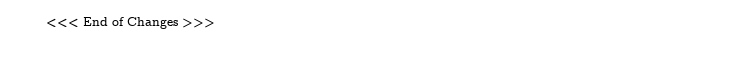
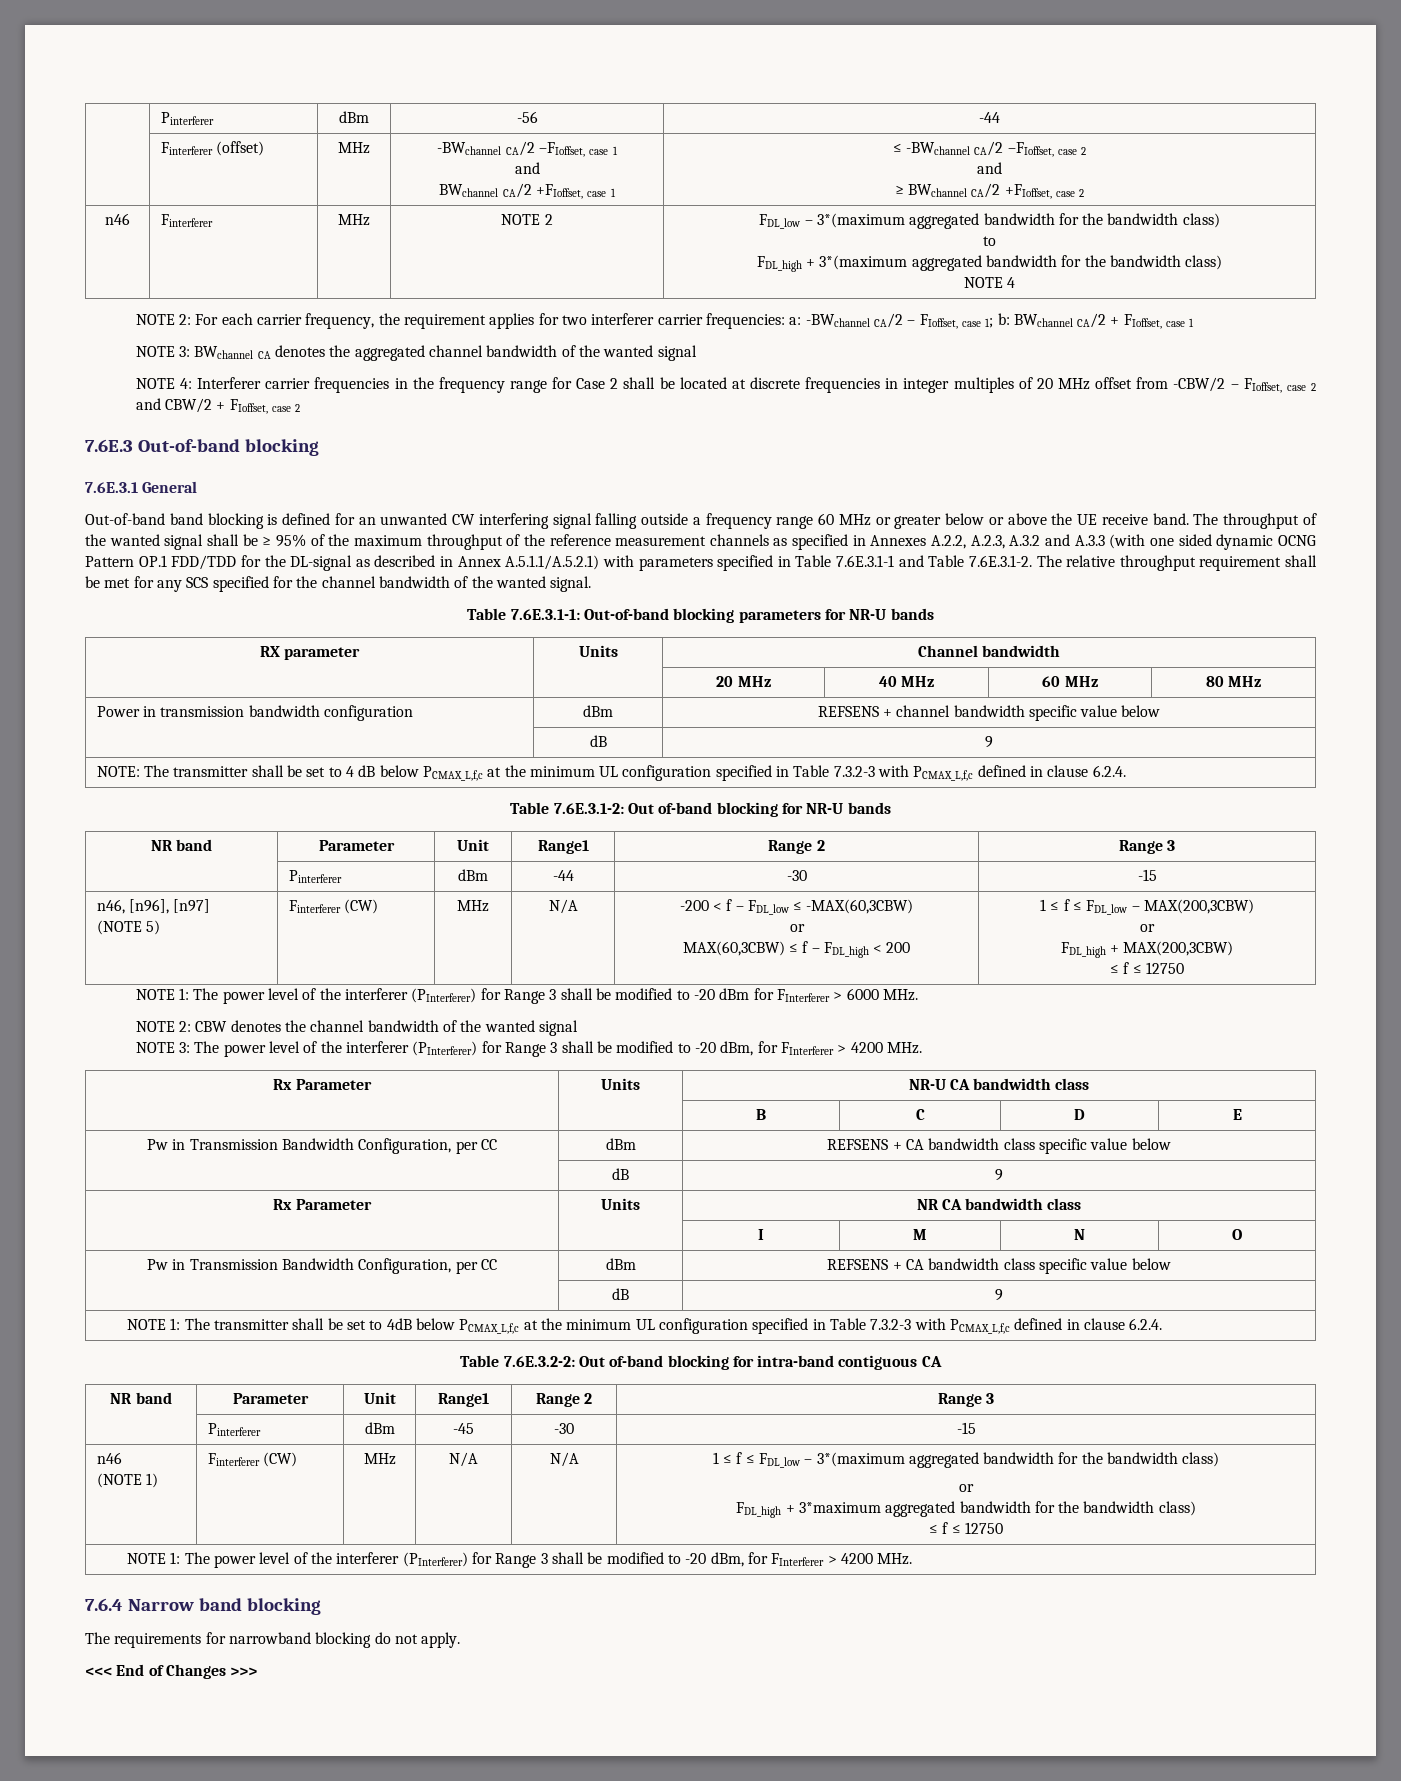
(46, 22) none -> [160,112,214,125] [339,111,369,123] [516,111,538,123] [979,112,1000,123] [160,141,264,156] [338,142,370,154] [437,141,618,157] [514,162,540,174] [439,183,616,199] [892,141,1087,157] [977,162,1002,174] [894,183,1085,199] [105,213,130,225] [160,214,213,227] [338,214,370,226] [501,214,553,225] [759,213,1220,229] [983,236,996,246] [756,255,1223,272] [963,277,1016,288] [135,313,1195,329] [135,345,697,361] [135,377,1317,393] [135,398,301,414] [85,439,319,456] [85,481,198,493] [85,513,1317,529] [85,534,1316,550] [85,555,1317,571] [85,576,592,592] [467,608,934,623] [259,646,361,660] [578,645,618,657] [917,645,1061,657] [716,676,771,687] [878,676,935,687] [1042,676,1098,687] [1205,676,1262,687] [96,705,413,721] [583,705,613,717] [817,705,1161,721] [589,735,607,747] [985,736,993,748] [96,765,1126,781] [510,802,891,817] [150,839,213,851] [318,840,395,851] [457,839,489,851] [537,840,589,854] [768,840,825,854] [1118,840,1176,854] [288,870,342,883] [458,869,488,881] [552,870,574,881] [786,870,807,881] [1137,869,1157,881] [96,899,211,914] [96,920,160,935] [288,899,378,914] [457,900,489,912] [548,899,578,914] [679,899,914,915] [789,924,805,932] [682,941,911,958] [1040,899,1254,915] [1140,924,1155,932] [1060,941,1234,958] [1110,962,1184,974] [135,988,918,1004] [135,1020,578,1036] [135,1041,922,1057] [273,1079,372,1090] [601,1078,640,1090] [908,1078,1090,1090] [756,1109,766,1120] [915,1109,925,1120] [1074,1109,1085,1120] [1232,1109,1242,1120] [147,1138,497,1154] [605,1138,636,1150] [827,1138,1171,1154] [612,1168,629,1180] [995,1169,1003,1181] [273,1199,372,1210] [601,1198,640,1210] [916,1198,1082,1210] [758,1229,764,1240] [913,1229,927,1240] [1074,1229,1085,1240] [1232,1229,1242,1240] [147,1258,497,1274] [605,1258,636,1270] [827,1258,1171,1274] [612,1288,629,1300] [995,1289,1003,1301] [127,1318,1163,1334] [460,1355,942,1370] [110,1392,172,1404] [232,1393,309,1404] [363,1392,396,1404] [438,1393,489,1407] [535,1393,593,1407] [937,1393,995,1407] [207,1423,261,1436] [364,1422,395,1434] [453,1423,474,1434] [554,1423,574,1434] [956,1422,976,1434] [96,1452,122,1464] [96,1473,158,1488] [207,1452,297,1467] [363,1453,396,1465] [449,1452,478,1467] [549,1452,579,1467] [712,1452,1220,1468] [959,1484,974,1492] [736,1501,1196,1518] [929,1522,1003,1534] [127,1552,913,1568] [85,1598,321,1615] [85,1632,461,1648] | Pinterferer | dBm | -56 | -44 // | Finterferer (offset) | MHz | -BWchannel CA/2 –FIoffset, case 1 // and // BWchannel CA/2 +FIoffset, case 1 | ≤ -BWchannel CA/2 –FIoffset, case 2 // and // ≥ BWchannel CA/2 +FIoffset, case 2 // n46 | Finterferer | MHz | NOTE 2 | FDL_low – 3*(maximum aggregated bandwidth for the bandwidth class) // to // FDL_high + 3*(maximum aggregated bandwidth for the bandwidth class) // NOTE 4 // NOTE 2: For each carrier frequency, the requirement applies for two interferer carrier frequencies: a: -BWchannel CA/2 – FIoffset, case 1; b: BWchannel CA/2 + FIoffset, case 1 // NOTE 3: BWchannel CA denotes the aggregated channel bandwidth of the wanted signal // NOTE 4: Interferer carrier frequencies in the frequency range for Case 2 shall be located at discrete frequencies in integer multiples of 20 MHz offset from -CBW/2 – FIoffset, case 2 and CBW/2 + FIoffset, case 2 // 7.6E.3 Out-of-band blocking // 7.6E.3.1 General // Out-of-band band blocking is defined for an unwanted CW interfering signal falling outside a frequency range 60 MHz or greater below or above the UE receive band. The throughput of the wanted signal shall be ≥ 95% of the maximum throughput of the reference measurement channels as specified in Annexes A.2.2, A.2.3, A.3.2 and A.3.3 (with one sided dynamic OCNG Pattern OP.1 FDD/TDD for the DL-signal as described in Annex A.5.1.1/A.5.2.1) with parameters specified in Table 7.6E.3.1-1 and Table 7.6E.3.1-2. The relative throughput requirement shall be met for any SCS specified for the channel bandwidth of the wanted signal. // Table 7.6E.3.1-1: Out-of-band blocking parameters for NR-U bands // RX parameter | Units | Channel bandwidth // | | 20 MHz | 40 MHz | 60 MHz | 80 MHz // Power in transmission bandwidth configuration | dBm | REFSENS + channel bandwidth specific value below // | dB | 9 // NOTE: The transmitter shall be set to 4 dB below PCMAX_L,f,c at the minimum UL configuration specified in Table 7.3.2-3 with PCMAX_L,f,c defined in clause 6.2.4. // Table 7.6E.3.1-2: Out of-band blocking for NR-U bands // NR band | Parameter | Unit | Range1 | Range 2 | Range 3 // | Pinterferer | dBm | -44 | -30 | -15 // n46, [n96], [n97] // (NOTE 5) | Finterferer (CW) | MHz | N/A | -200 < f – FDL_low ≤ -MAX(60,3CBW) // or // MAX(60,3CBW) ≤ f – FDL_high < 200 | 1 ≤ f ≤ FDL_low – MAX(200,3CBW) // or // FDL_high + MAX(200,3CBW) // ≤ f ≤ 12750 // NOTE 1: The power level of the interferer (PInterferer) for Range 3 shall be modified to -20 dBm for FInterferer > 6000 MHz. // NOTE 2: CBW denotes the channel bandwidth of the wanted signal // NOTE 3: The power level of the interferer (PInterferer) for Range 3 shall be modified to -20 dBm, for FInterferer > 4200 MHz. // Rx Parameter | Units | NR-U CA bandwidth class // | | B | C | D | E // Pw in Transmission Bandwidth Configuration, per CC | dBm | REFSENS + CA bandwidth class specific value below // | dB | 9 // Rx Parameter | Units | NR CA bandwidth class // | | I | M | N | O // Pw in Transmission Bandwidth Configuration, per CC | dBm | REFSENS + CA bandwidth class specific value below // | dB | 9 // NOTE 1: The transmitter shall be set to 4dB below PCMAX_L,f,c at the minimum UL configuration specified in Table 7.3.2-3 with PCMAX_L,f,c defined in clause 6.2.4. // Table 7.6E.3.2-2: Out of-band blocking for intra-band contiguous CA // NR band | Parameter | Unit | Range1 | Range 2 | Range 3 // | Pinterferer | dBm | -45 | -30 | -15 // n46 // (NOTE 1) | Finterferer (CW) | MHz | N/A | N/A | 1 ≤ f ≤ FDL_low – 3*(maximum aggregated bandwidth for the bandwidth class) // or // FDL_high + 3*maximum aggregated bandwidth for the bandwidth class) // ≤ f ≤ 12750 // NOTE 1: The power level of the interferer (PInterferer) for Range 3 shall be modified to -20 dBm, for FInterferer > 4200 MHz. // 7.6.4 Narrow band blocking // The requirements for narrowband blocking do not apply. //

